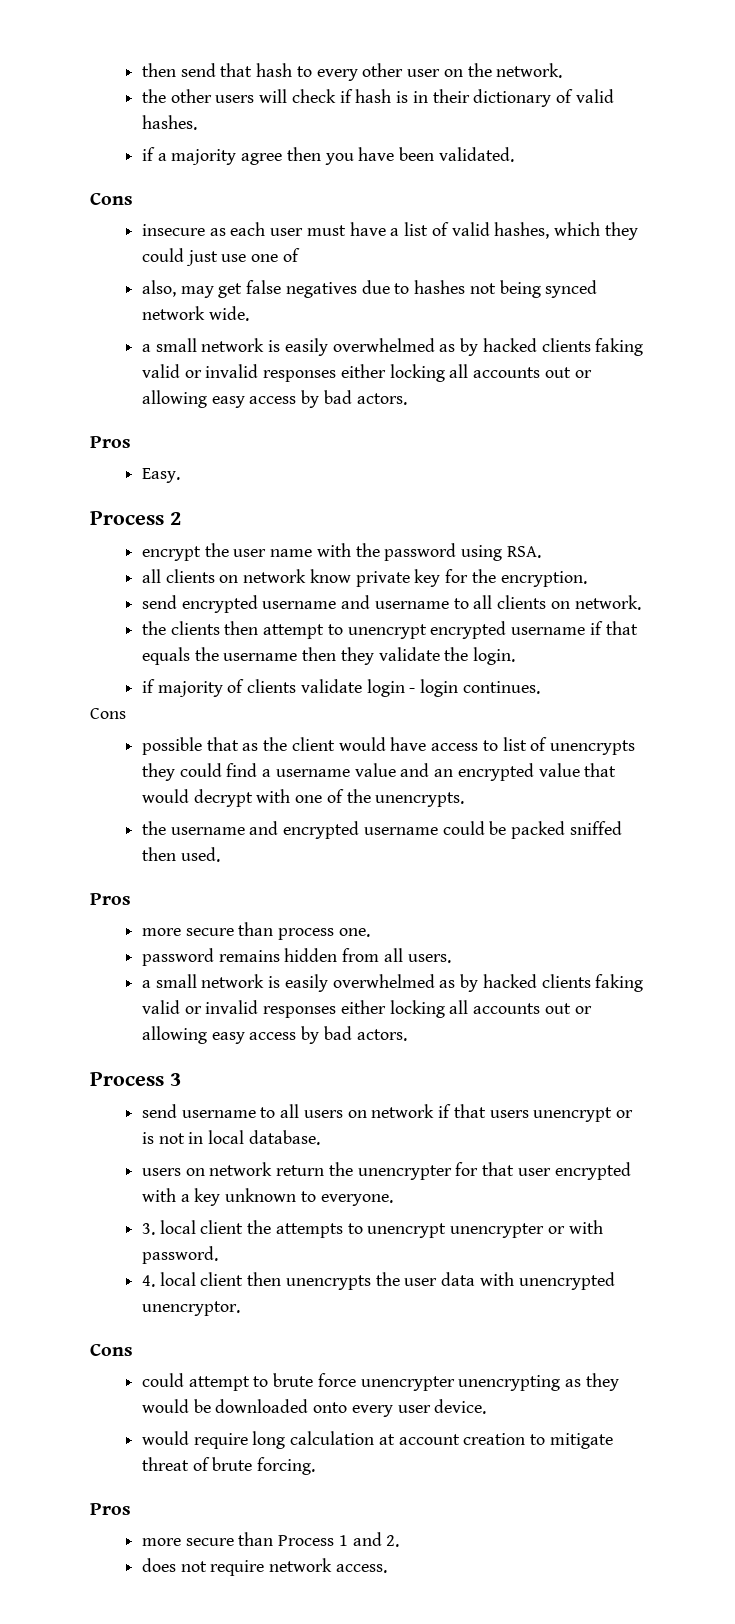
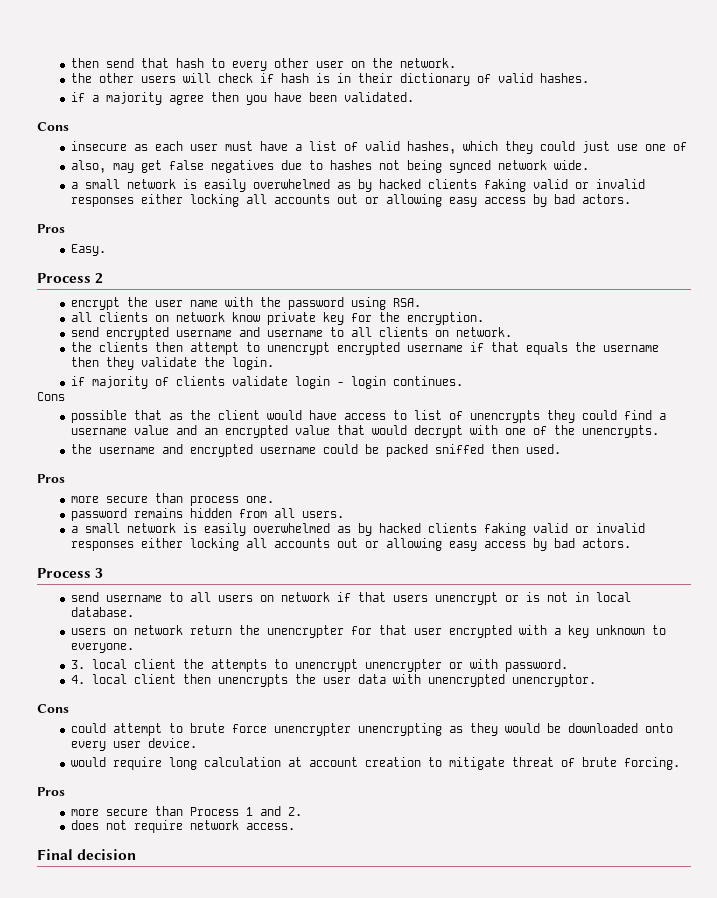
(387, 1568) none -> [37,849,137,860] // Final decision

